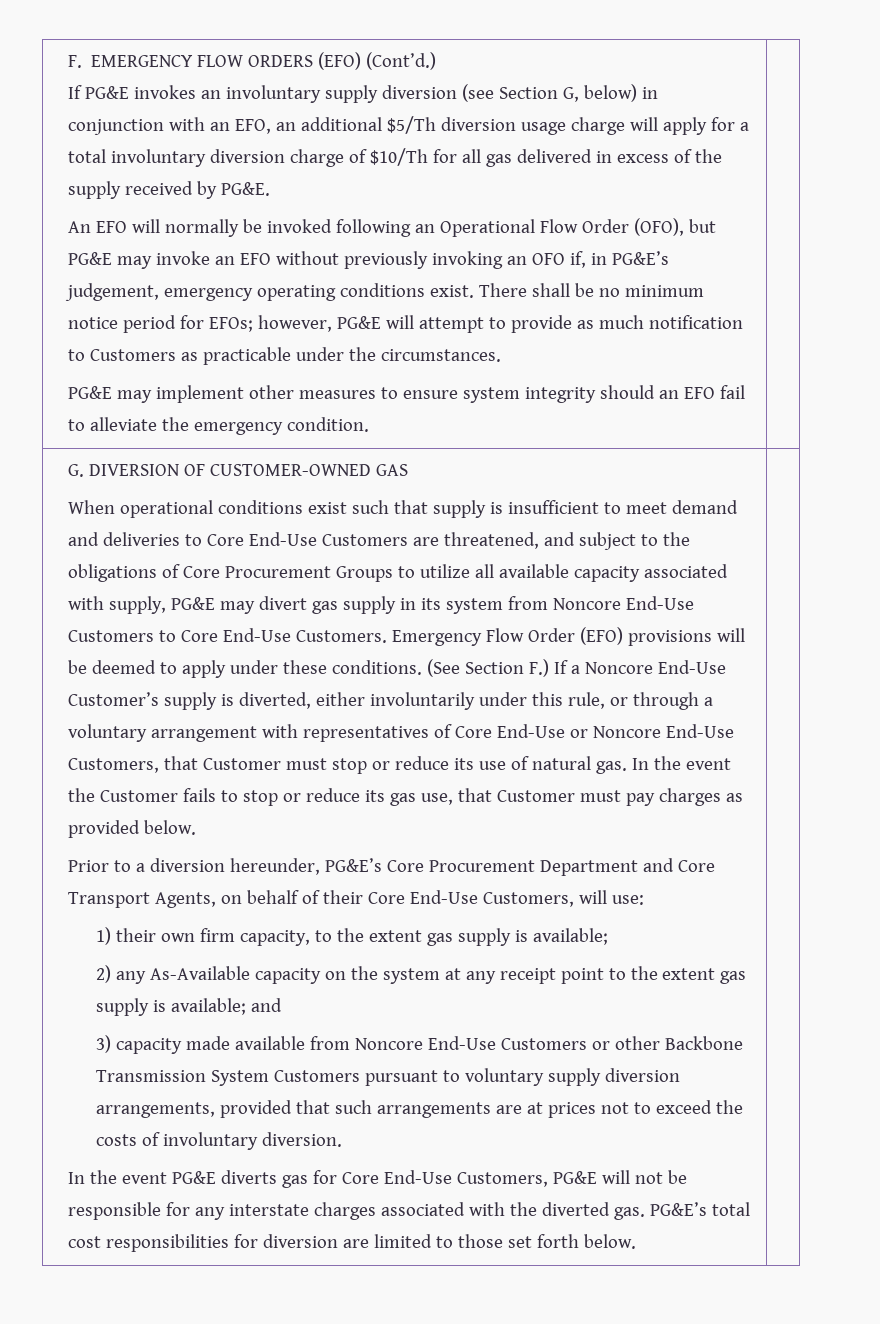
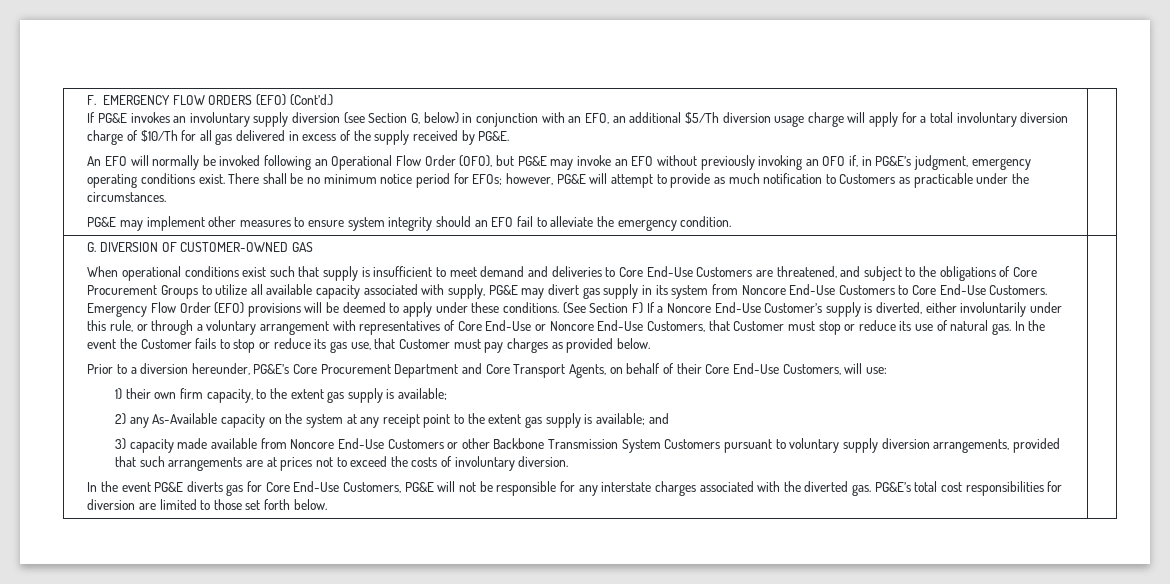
[64,283,159,301] judgement, -> [914,155,969,170] judgment,
[528,659,549,677] F.) -> [631,302,643,314] F)

